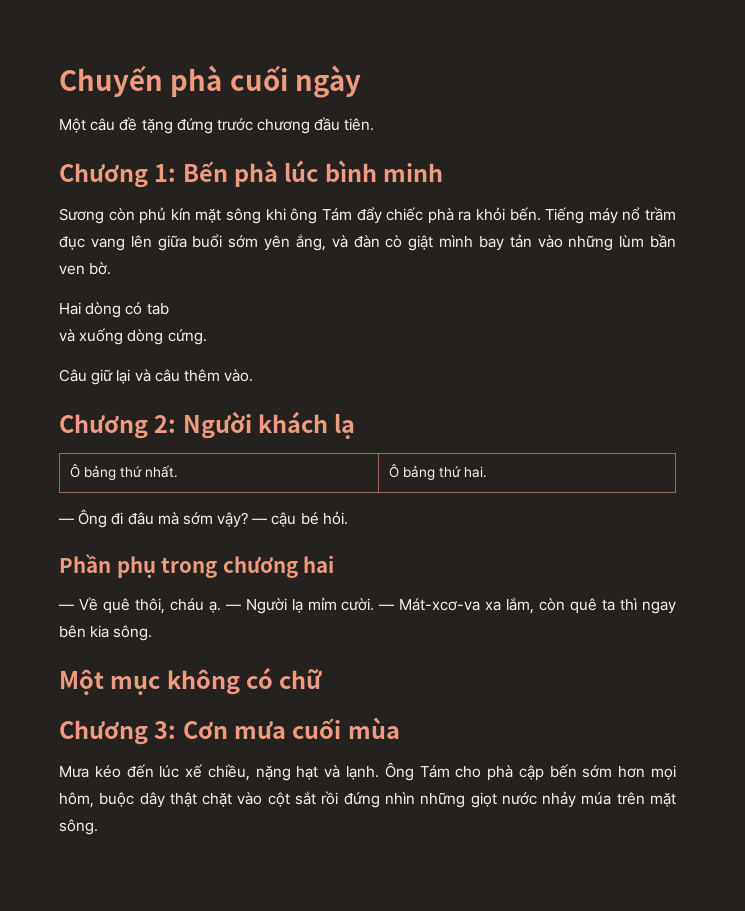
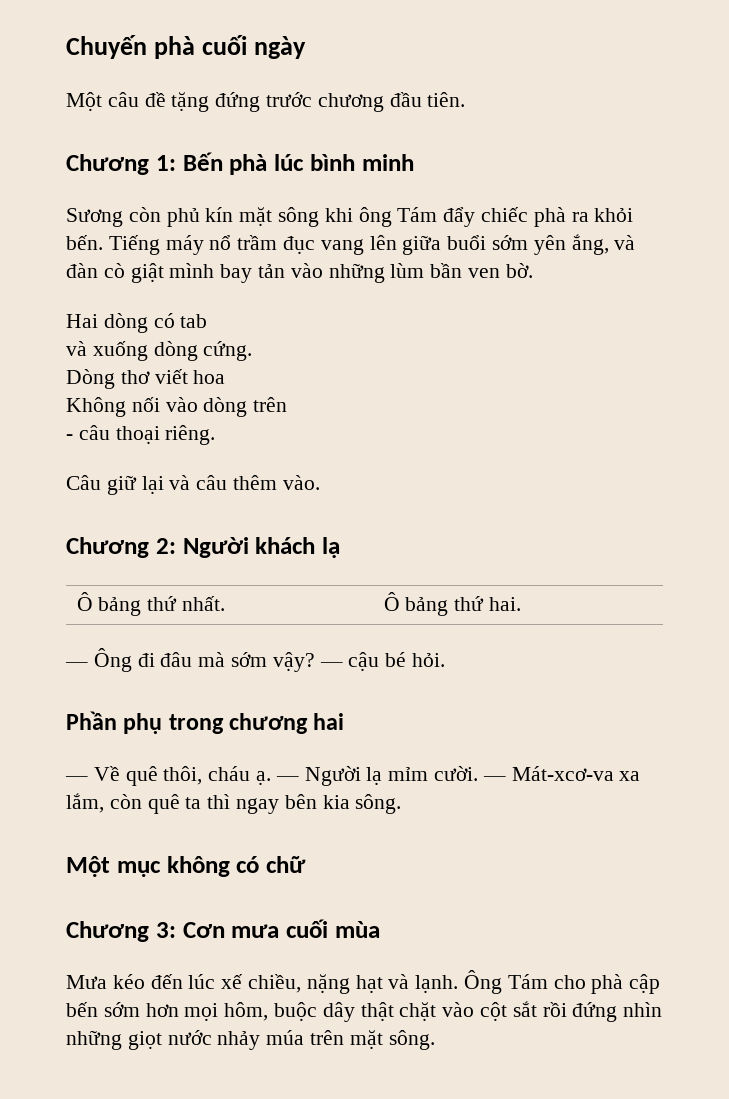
(207, 337) none -> [66,369,226,389] [66,397,288,417] [66,425,216,445] // Dòng thơ viết hoa // Không nối vào dòng trên // - câu thoại riêng.

